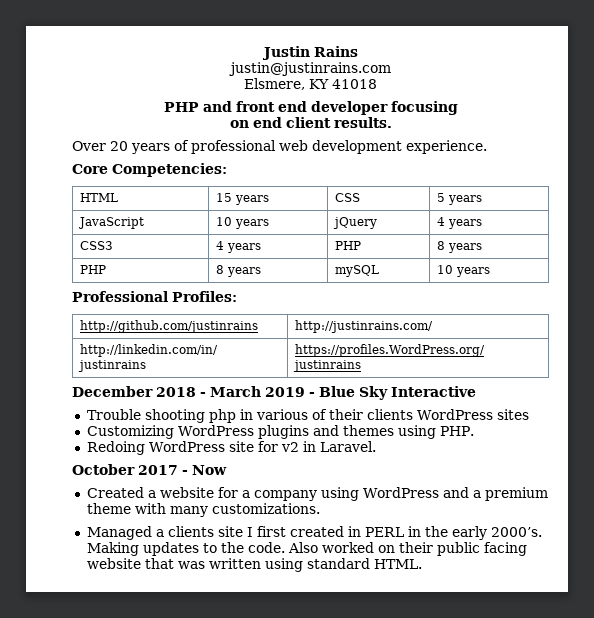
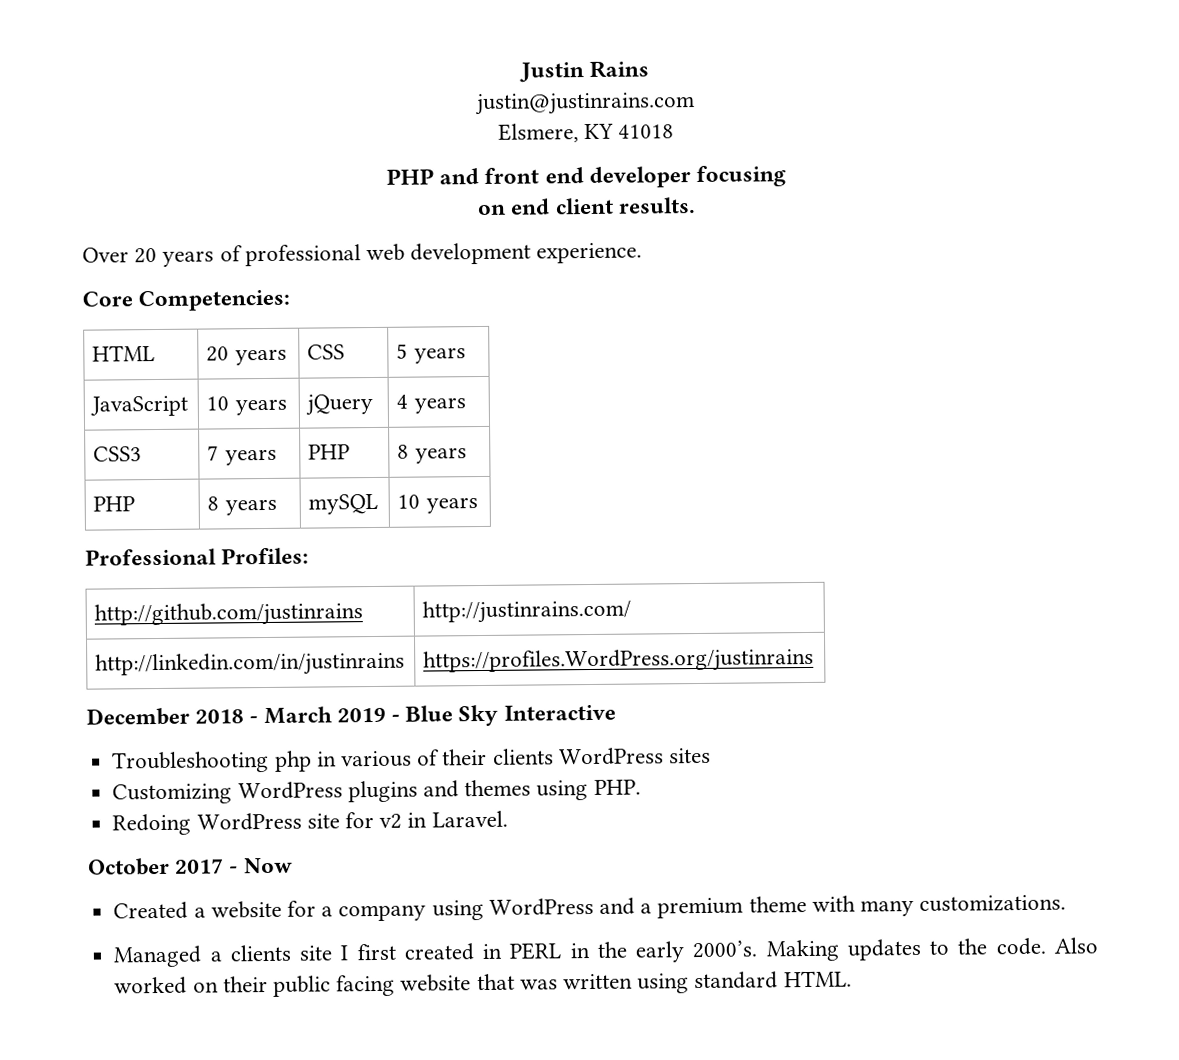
[215,193,232,202] 15 -> [206,346,230,362] 20
[215,241,224,250] 4 -> [207,445,220,461] 7
[86,409,205,423] Trouble shooting -> [112,750,270,774] Troubleshooting

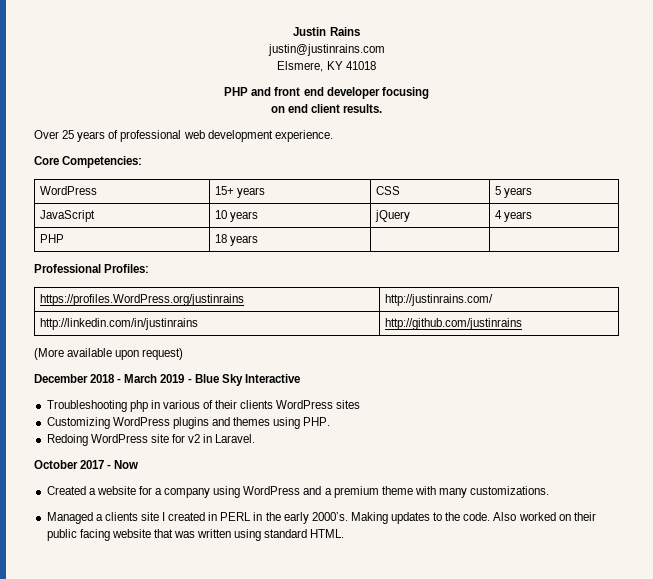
[134,247,158,264] 20 -> [62,130,75,139] 25
[92,345,156,362] [206,346,230,362] HTML | 20 -> [40,186,98,195] [215,186,235,195] WordPress | 15+
[93,446,143,462] [207,445,277,466] [308,444,351,460] [397,444,467,464] [93,496,136,512] [207,496,277,516] [308,493,379,515] [397,494,478,514] CSS3 | 7 years | PHP | 8 years // PHP | 8 years | mySQL | 10 years -> [40,234,65,243] [215,234,259,246] PHP | 18 years | |
[94,602,364,627] http://github.com/justinrains -> [40,294,245,306] https://profiles.WordPress.org/justinrains
[423,647,815,674] https://profiles.WordPress.org/justinrains -> [385,318,523,330] [34,348,184,360] http://github.com/justinrains // (More available upon request)
[356,943,396,961] first -> (166, 516) none

